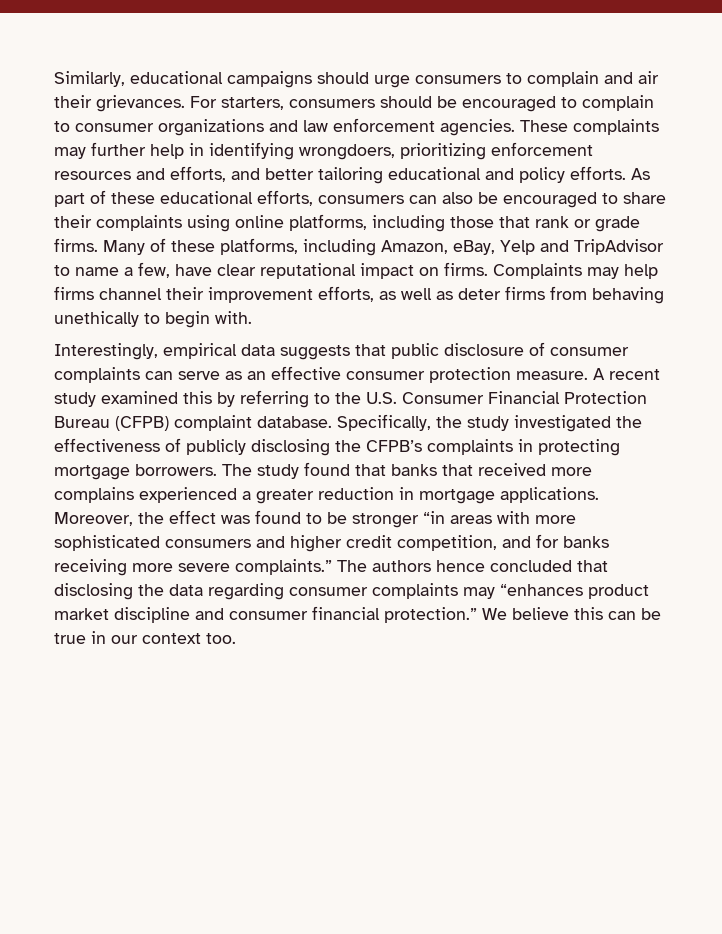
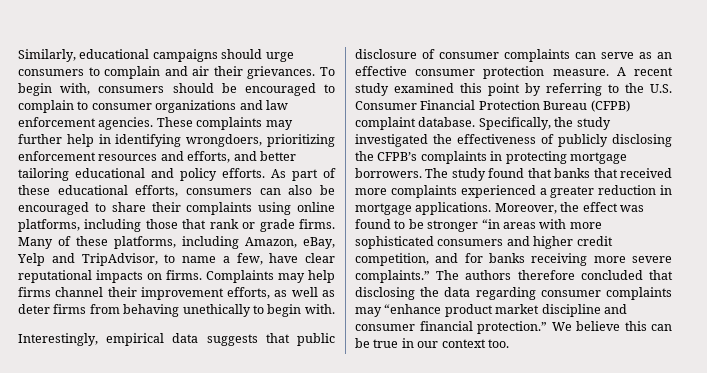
[190,96,284,110] For starters, -> [320,67,335,76] [18,83,91,96] To begin with,
[574,239,664,255] TripAdvisor -> [81,253,158,266] TripAdvisor,
[360,263,414,279] impact -> [96,270,143,283] impacts
(212, 397) none -> [488,83,520,96] point
[54,487,134,503] complains -> [390,185,457,198] complaints
[436,560,485,572] hence -> [517,270,575,280] therefore
[500,584,583,596] “enhances -> [384,304,442,314] “enhance

